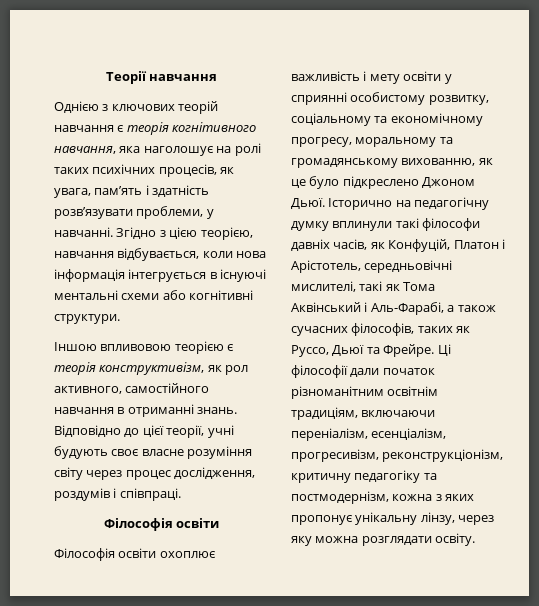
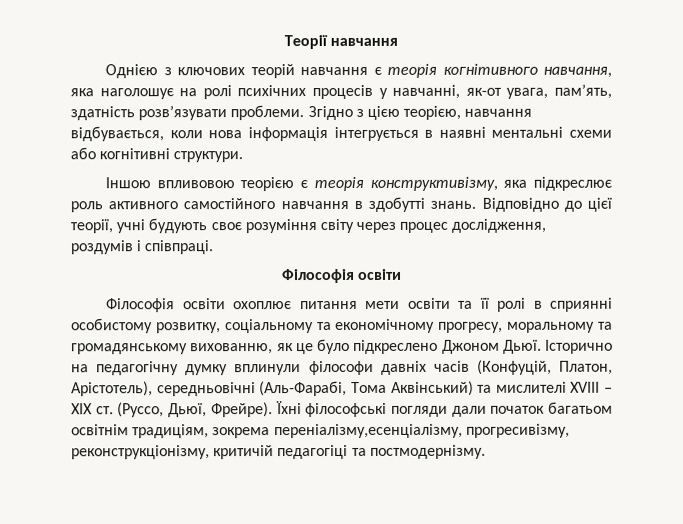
[54,164,235,177] [54,185,210,198] [54,206,214,219] [54,227,113,237] таких психічних процесів, як увага, пам’ять і здатність розв’язувати проблеми, у навчанні. -> [237,83,613,100] [70,105,305,121] психічних процесів у навчанні, як-от увага, пам’ять, здатність розв’язувати проблеми.
[220,269,267,282] існуючі -> [438,126,486,138] наявні
[99,362,249,375] [54,386,122,394] конструктивізм, як рол активного, -> [369,176,612,191] [70,201,179,213] конструктивізму, яка підкреслює роль активного
[127,404,194,417] отриманні -> [368,196,426,212] здобутті
[141,449,184,456] власне -> (242, 226) none
[291,71,452,84] важливість і мету освіти у -> [299,297,543,312] питання мети освіти та її ролі в
[395,218,419,228] такі -> (302, 370) none
[333,239,505,252] [291,260,453,273] [291,281,436,292] [291,302,496,315] [291,323,471,336] [291,344,451,357] [291,365,348,378] часів, як Конфуцій, Платон і Арістотель, середньовічні мислителі, такі як Тома Аквінський і Аль-Фарабі, а також сучасних філософів, таких як Руссо, Дьюї та Фрейре. Ці філософії -> [433,359,613,375] [71,380,613,397] [71,401,448,418] часів (Конфуцій, Платон, Арістотель), середньовічні (Аль-Фарабі, Тома Аквінський) та мислителі XVIII – XIX ст. (Руссо, Дьюї, Фрейре). Їхні філософські погляди
[291,386,384,399] різноманітним -> [548,401,613,414] багатьом
[361,410,436,417] [291,428,447,441] [291,449,504,462] [291,470,437,483] [291,491,475,504] [291,512,495,525] [291,533,476,546] включаючи переніалізм, есенціалізм, прогресивізм, реконструкціонізм, критичну педагогіку та постмодернізм, кожна з яких пропонує унікальну лінзу, через яку можна розглядати освіту. -> [212,423,570,439] [71,444,486,460] зокрема переніалізму,есенціалізму, прогресивізму, реконструкціонізму, критичій педагогіці та постмодернізму.

